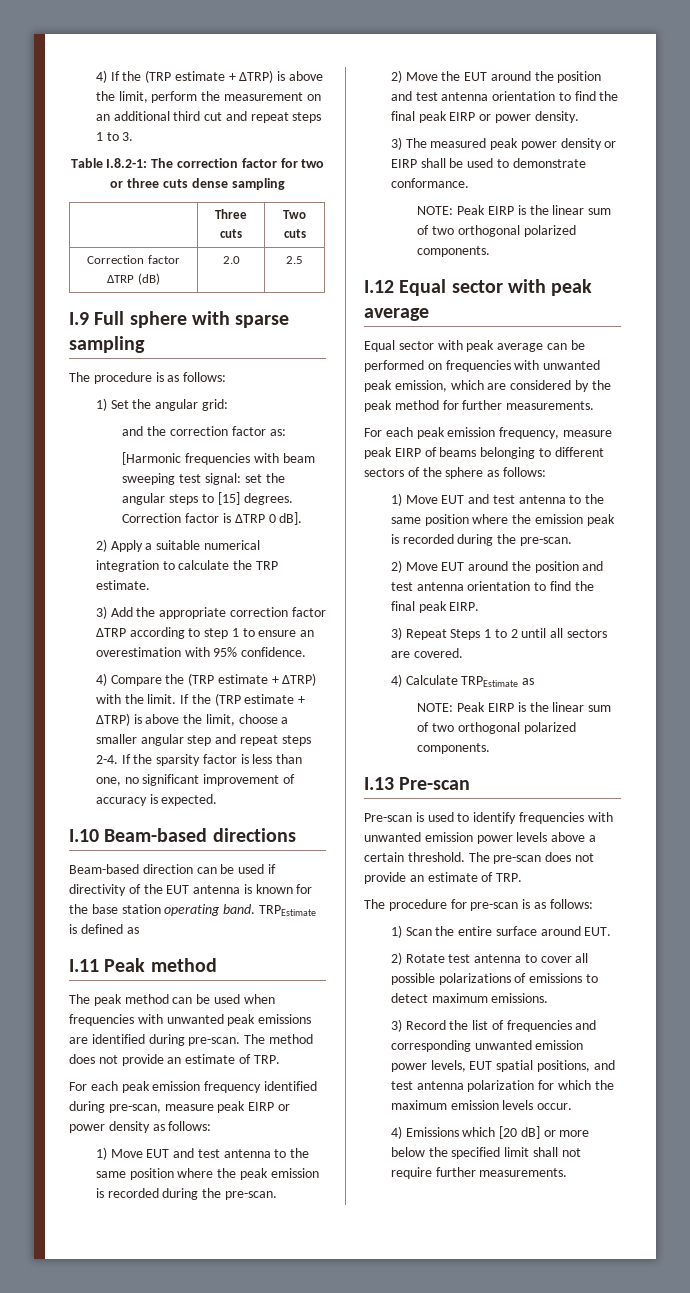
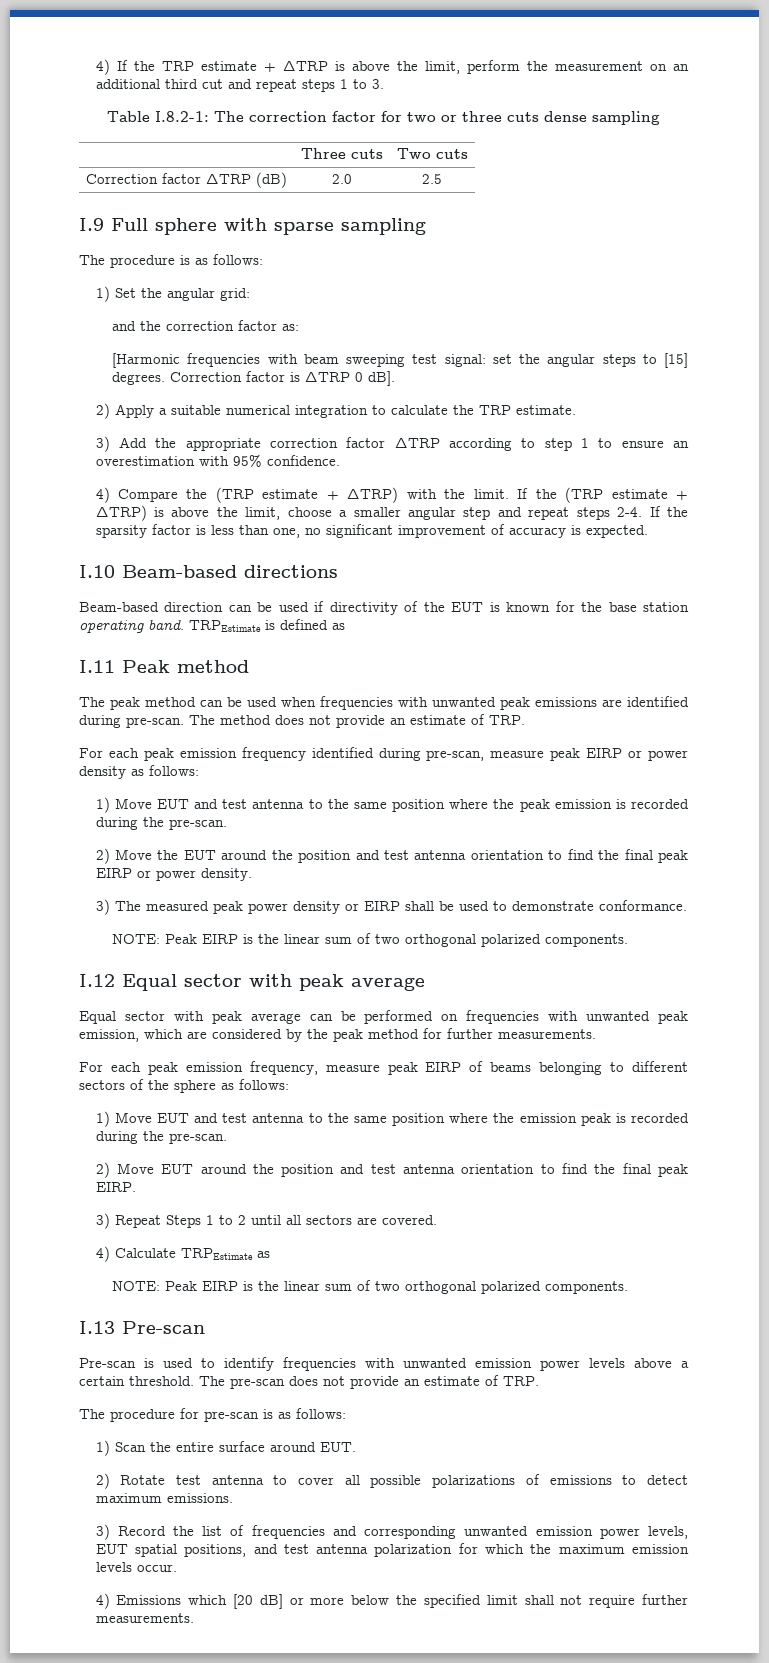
[145,70,274,83] (TRP estimate + ΔTRP) -> [161,60,328,72] TRP estimate + ΔTRP
[193,885,241,894] antenna -> (484, 607) none

